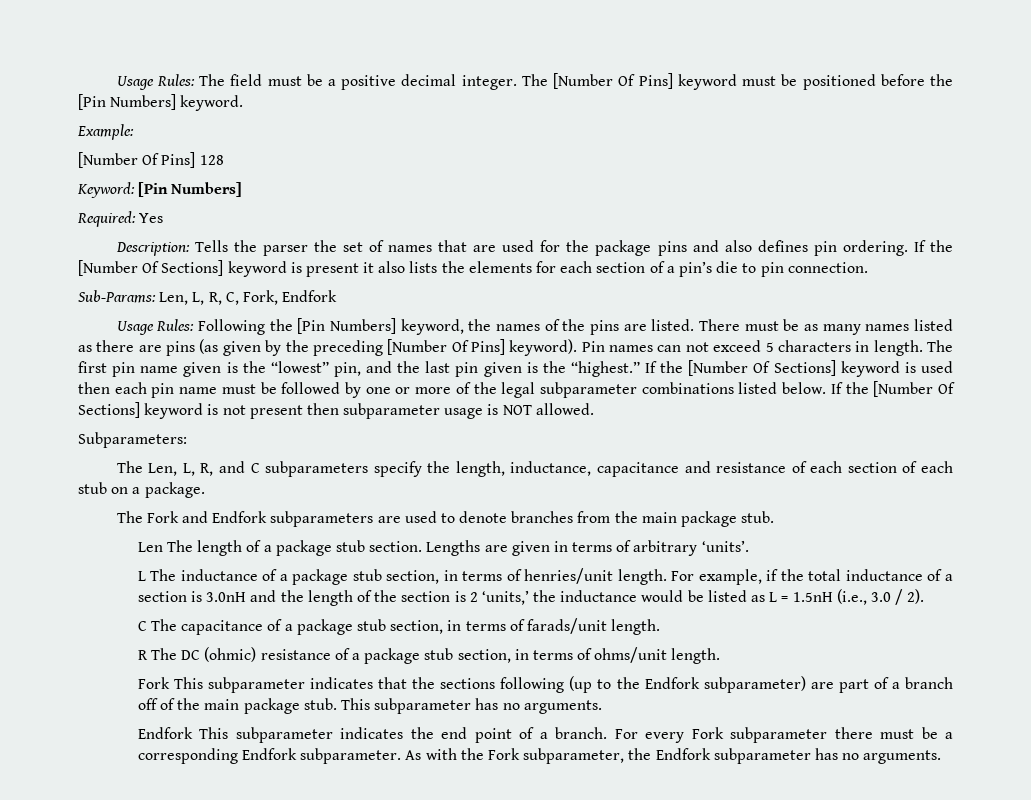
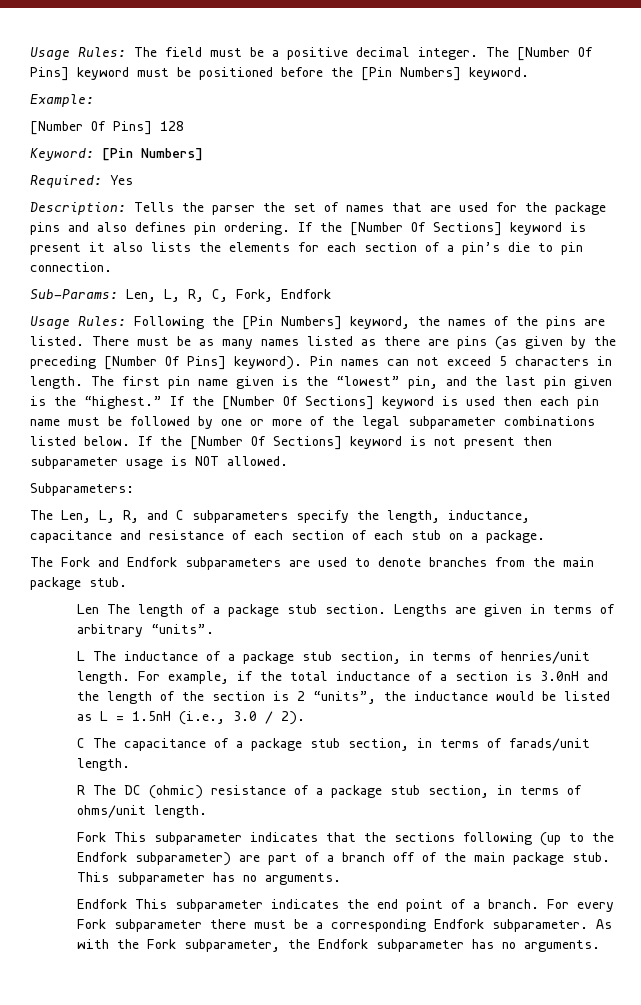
[701,540,749,552] ‘units’. -> [150,624,214,634] “units”.
[481,590,529,605] ‘units,’ -> [312,691,376,704] “units”,

